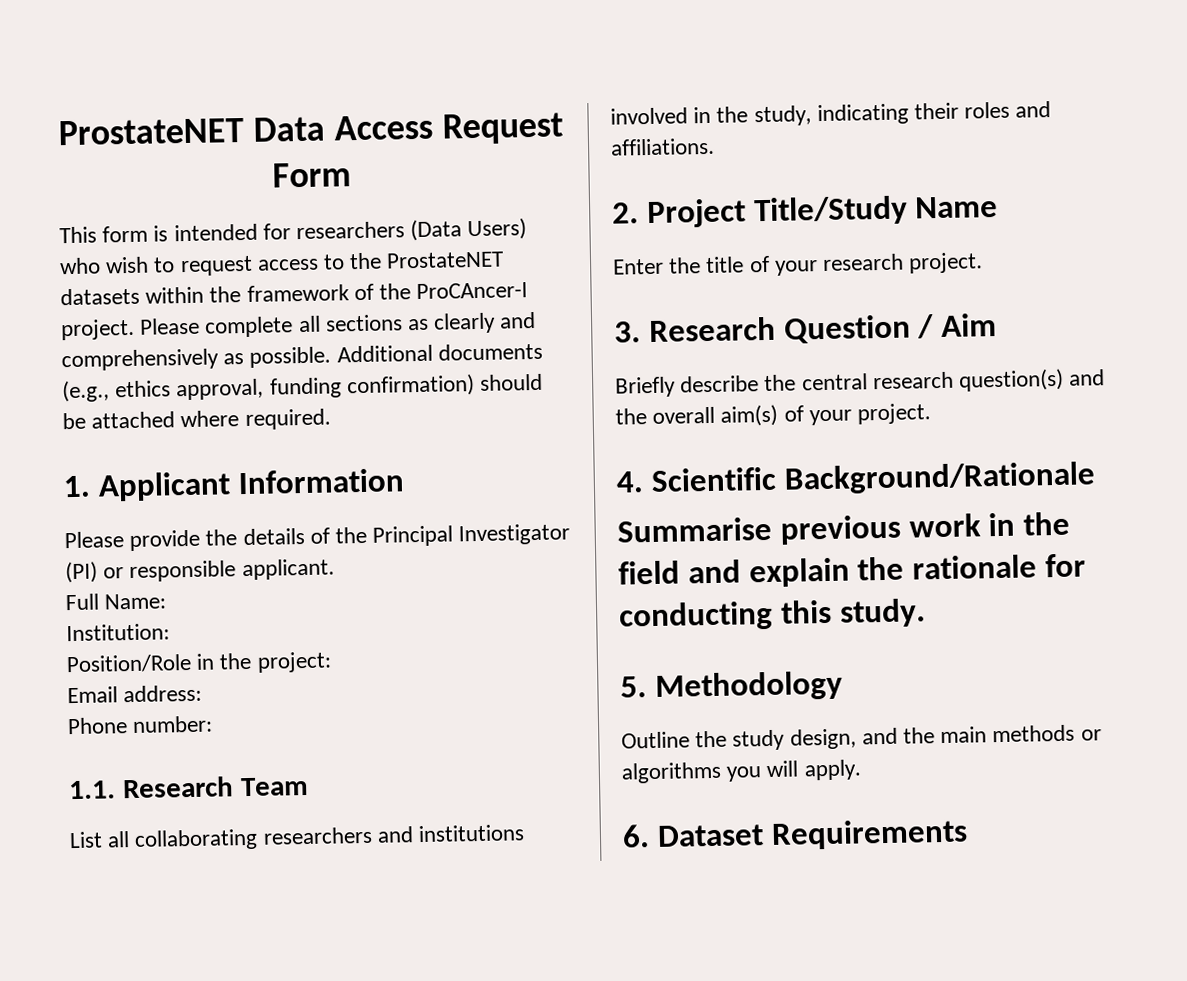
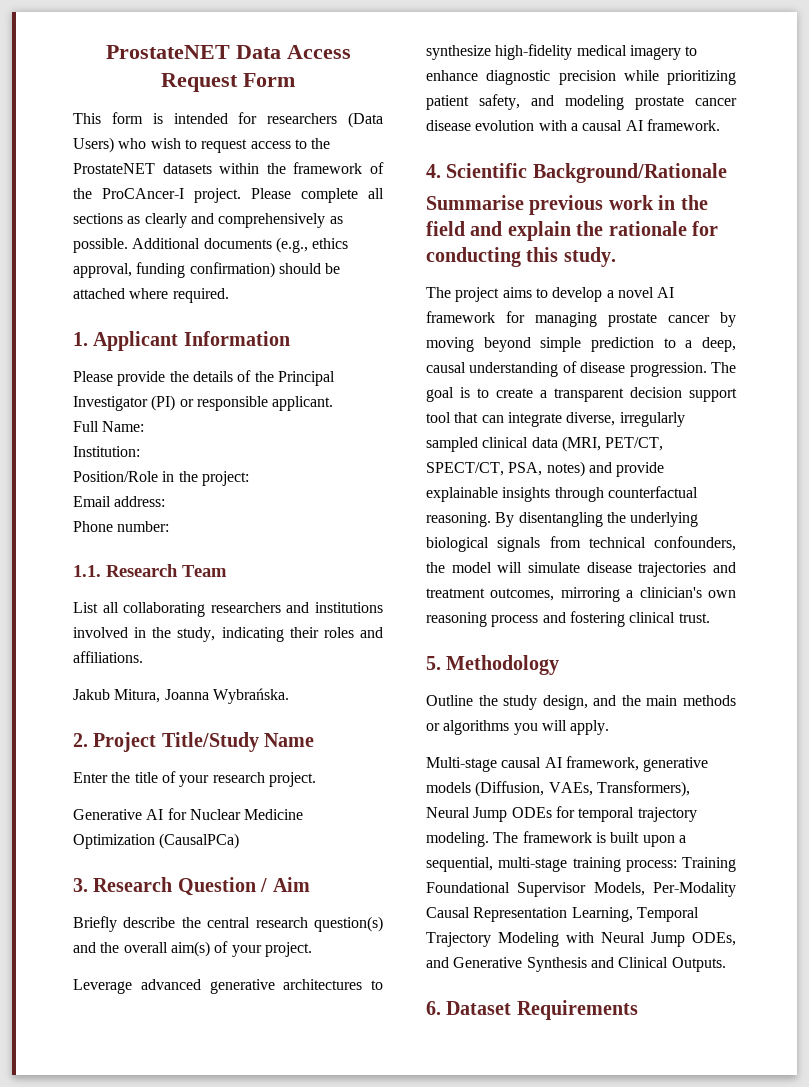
(715, 146) none -> [73,688,289,704] // Jakub Mitura, Joanna Wybrańska.
(984, 263) none -> [73,808,304,820] [73,833,240,849] // Generative AI for Nuclear Medicine Optimization (CausalPCa)
(932, 414) none -> [73,979,383,994] [426,44,698,60] [426,70,736,85] [426,94,737,110] [426,119,720,131] // Leverage advanced generative architectures to synthesize high-fidelity medical imagery to enhance diagnostic precision while prioritizing patient safety, and modeling prostate cancer disease evolution with a causal AI framework.
(926, 613) none -> [426,287,675,302] [426,311,736,327] [426,337,736,352] [426,361,736,377] [426,387,737,402] [426,412,685,427] [426,436,664,452] [426,461,665,477] [426,486,698,502] [426,512,699,527] [426,536,736,552] [426,562,736,577] [426,587,736,602] [426,611,710,627] // The project aims to develop a novel AI framework for managing prostate cancer by moving beyond simple prediction to a deep, causal understanding of disease progression. The goal is to create a transparent decision support tool that can integrate diverse, irregularly sampled clinical data (MRI, PET/CT, SPECT/CT, PSA, notes) and provide explainable insights through counterfactual reasoning. By disentangling the underlying biological signals from technical confounders, the model will simulate disease trajectories and treatment outcomes, mirroring a clinician's own reasoning process and fostering clinical trust.
(862, 770) none -> [426,756,709,772] [426,781,690,797] [426,806,697,822] [426,831,686,847] [426,857,736,872] [426,882,736,897] [426,907,699,922] [426,932,736,947] [426,957,726,972] // Multi-stage causal AI framework, generative models (Diffusion, VAEs, Transformers), Neural Jump ODEs for temporal trajectory modeling. The framework is built upon a sequential, multi-stage training process: Training Foundational Supervisor Models, Per-Modality Causal Representation Learning, Temporal Trajectory Modeling with Neural Jump ODEs, and Generative Synthesis and Clinical Outputs.

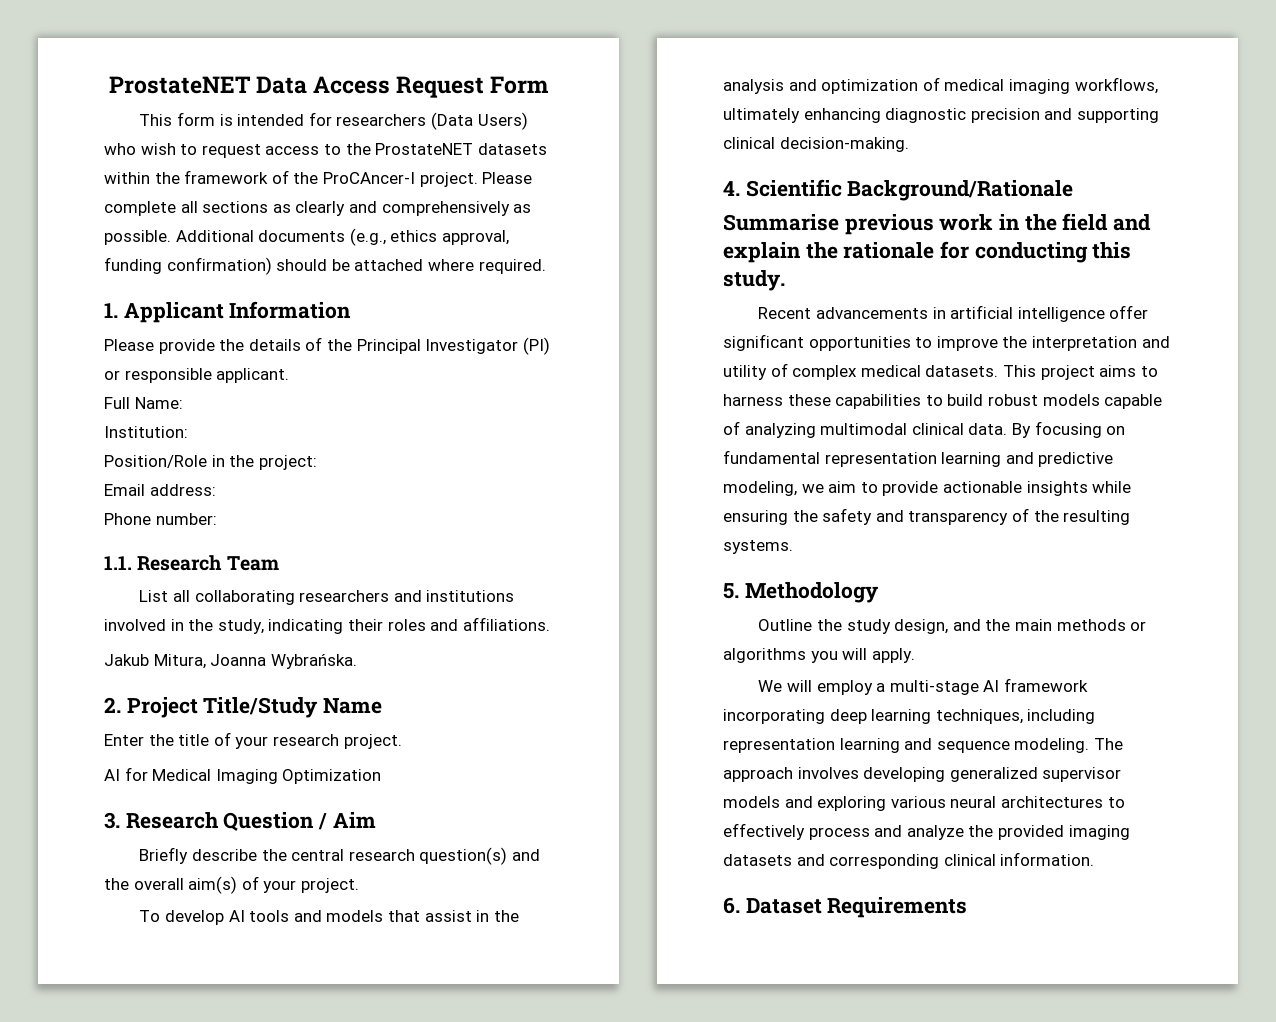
[73,809,142,820] Generative -> (402, 741) none
[189,809,304,820] Nuclear Medicine -> [152,769,278,784] Medical Imaging
[159,833,240,849] (CausalPCa) -> (382, 776) none
[73,979,383,994] [426,44,698,60] [426,70,736,85] [426,94,737,110] [426,119,720,131] Leverage advanced generative architectures to synthesize high-fidelity medical imagery to enhance diagnostic precision while prioritizing patient safety, and modeling prostate cancer disease evolution with a causal AI framework. -> [139,910,519,925] [723,77,1158,94] [723,108,1159,123] [723,137,909,152] To develop AI tools and models that assist in the analysis and optimization of medical imaging workflows, ultimately enhancing diagnostic precision and supporting clinical decision-making.
[426,287,675,302] [426,311,736,327] [426,337,736,352] [426,361,736,377] [426,387,737,402] [426,412,685,427] [426,436,664,452] [426,461,665,477] [426,486,698,502] [426,512,699,527] [426,536,736,552] [426,562,736,577] [426,587,736,602] [426,611,710,627] The project aims to develop a novel AI framework for managing prostate cancer by moving beyond simple prediction to a deep, causal understanding of disease progression. The goal is to create a transparent decision support tool that can integrate diverse, irregularly sampled clinical data (MRI, PET/CT, SPECT/CT, PSA, notes) and provide explainable insights through counterfactual reasoning. By disentangling the underlying biological signals from technical confounders, the model will simulate disease trajectories and treatment outcomes, mirroring a clinician's own reasoning process and fostering clinical trust. -> [758,305,1149,322] [723,334,1170,351] [723,363,1158,380] [723,394,1163,409] [723,421,1126,438] [723,450,1114,467] [723,481,1132,496] [723,508,1131,525] [723,540,793,554] Recent advancements in artificial intelligence offer significant opportunities to improve the interpretation and utility of complex medical datasets. This project aims to harness these capabilities to build robust models capable of analyzing multimodal clinical data. By focusing on fundamental representation learning and predictive modeling, we aim to provide actionable insights while ensuring the safety and transparency of the resulting systems.
[426,756,709,772] [426,781,690,797] [426,806,697,822] [426,831,686,847] [426,857,736,872] [426,882,736,897] [426,907,699,922] [426,932,736,947] [426,957,726,972] Multi-stage causal AI framework, generative models (Diffusion, VAEs, Transformers), Neural Jump ODEs for temporal trajectory modeling. The framework is built upon a sequential, multi-stage training process: Training Foundational Supervisor Models, Per-Modality Causal Representation Learning, Temporal Trajectory Modeling with Neural Jump ODEs, and Generative Synthesis and Clinical Outputs. -> [758,678,1088,695] [723,709,1096,724] [723,738,1123,753] [723,767,1122,782] [723,796,1125,811] [723,823,1130,840] [723,852,1095,869] We will employ a multi-stage AI framework incorporating deep learning techniques, including representation learning and sequence modeling. The approach involves developing generalized supervisor models and exploring various neural architectures to effectively process and analyze the provided imaging datasets and corresponding clinical information.

